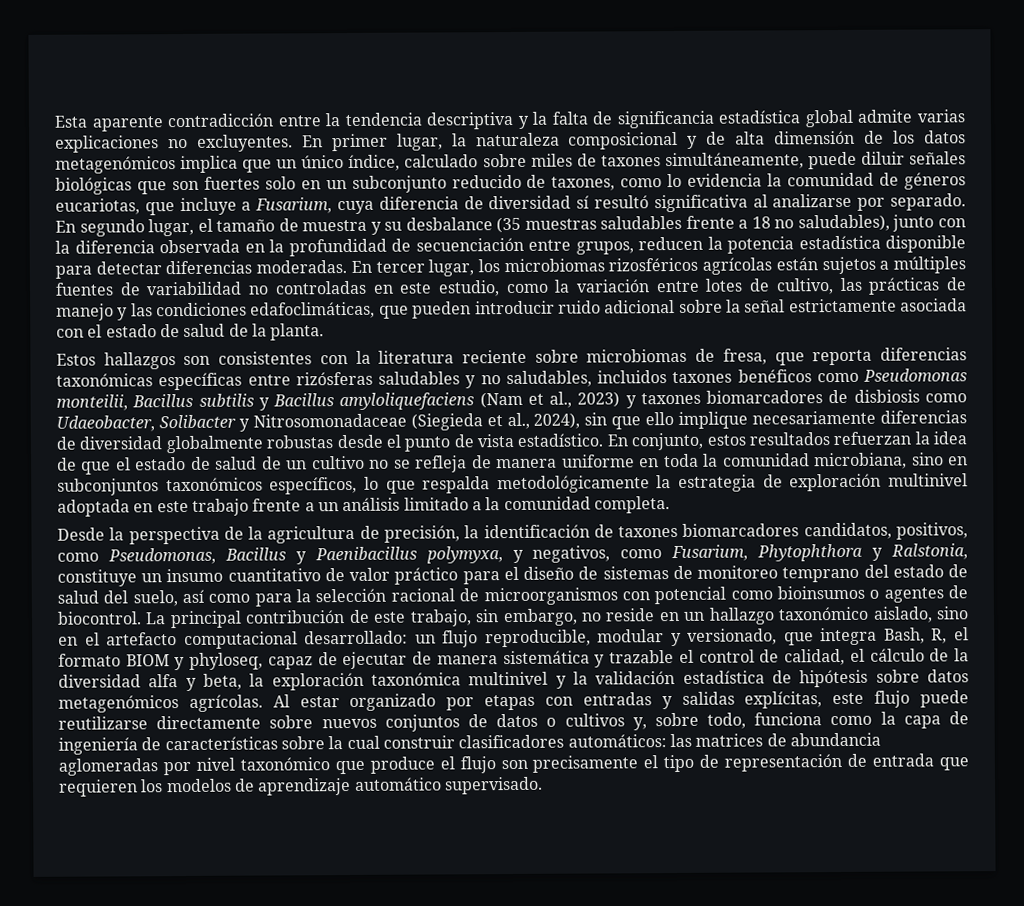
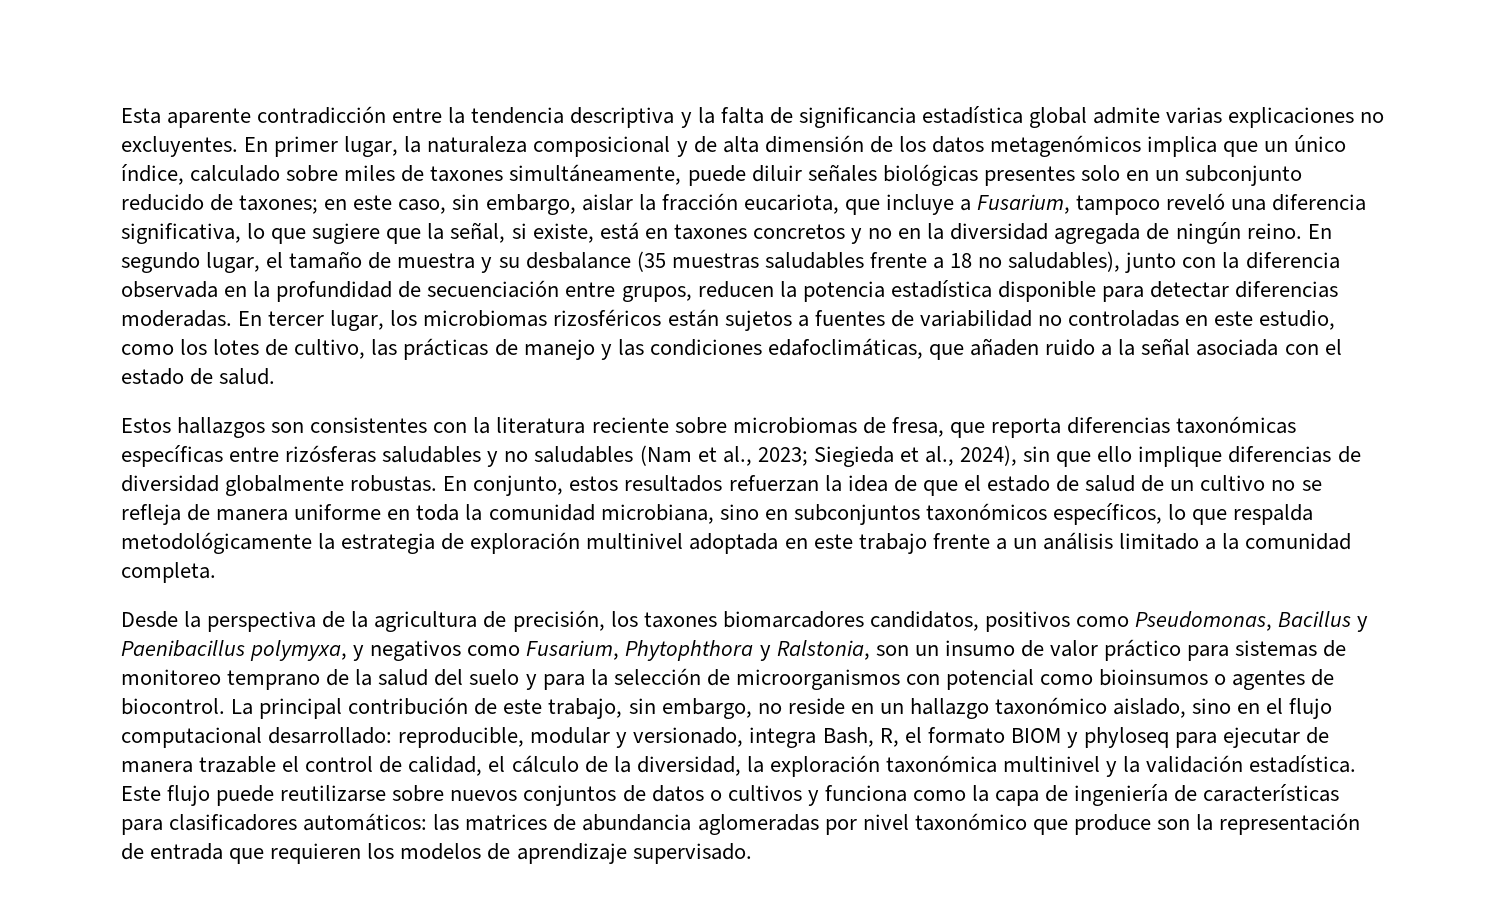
[136,176,260,195] que son fuertes -> [983,166,1075,186] presentes
[551,172,967,191] [55,193,966,216] taxones, como lo evidencia la comunidad de géneros eucariotas, que incluye a Fusarium, cuya diferencia de diversidad sí resultó significativa al analizarse por separado. -> [239,193,1367,215] [121,222,1302,244] taxones; en este caso, sin embargo, aislar la fracción eucariota, que incluye a Fusarium, tampoco reveló una diferencia significativa, lo que sugiere que la señal, si existe, está en taxones concretos y no en la diversidad agregada de ningún reino.
[702,257,773,275] agrícolas -> (662, 317) none
[892,256,966,274] múltiples -> (809, 321) none
[554,279,700,293] la variación entre -> [180,339,208,355] los
[412,299,723,319] pueden introducir ruido adicional sobre -> [970,338,1113,356] añaden ruido a
[788,298,897,313] estrictamente -> (1191, 347) none
[183,323,325,341] salud de la planta. -> [219,368,276,385] salud.
[505,368,967,388] [56,389,967,411] [56,413,483,432] saludables, incluidos taxones benéficos como Pseudomonas monteilii, Bacillus subtilis y Bacillus amyloliquefaciens (Nam et al., 2023) y taxones biomarcadores de disbiosis como Udaeobacter, Solibacter y Nitrosomonadaceae (Siegieda -> [534,445,894,467] saludables (Nam et al., 2023; Siegieda
[752,410,877,425] necesariamente -> (1223, 456) none
[266,433,604,452] robustas desde el punto de vista estadístico. -> [350,475,438,492] robustas.
[464,524,614,539] la identificación de -> [610,611,638,627] los
[896,522,969,540] positivos, -> [984,611,1070,632] positivos
[532,545,611,563] negativos, -> [370,640,462,661] negativos
[57,569,137,587] constituye -> [875,645,909,656] son
[227,568,321,582] cuantitativo -> (1015, 648) none
[503,566,599,581] el diseño de -> (1230, 653) none
[863,564,969,578] [57,589,251,607] del estado de salud del suelo, así como -> [326,669,537,690] de la salud del suelo y
[390,588,455,602] racional -> (701, 676) none
[106,632,178,646] artefacto -> [1289,698,1333,719] flujo
[414,630,479,648] un flujo -> (393, 735) none
[783,632,814,646] que -> (744, 737) none
[189,652,338,670] phyloseq, capaz de -> [1083,727,1218,748] phyloseq para
[502,650,606,668] sistemática y -> (193, 767) none
[58,673,243,691] diversidad alfa y beta, -> [636,756,741,776] diversidad,
[682,669,970,688] [58,691,865,713] estadística de hipótesis sobre datos metagenómicos agrícolas. Al estar organizado por etapas con entradas y salidas explícitas, este -> [1249,755,1357,773] [121,786,161,801] estadística. Este
[156,715,262,730] directamente -> (387, 793) none
[632,712,747,731] y, sobre todo, -> [807,790,819,806] y
[280,735,455,750] sobre la cual construir -> [121,819,163,835] para
[439,754,720,774] el flujo son precisamente el tipo de -> [1156,814,1214,831] son la
[353,777,442,791] automático -> (627, 853) none

